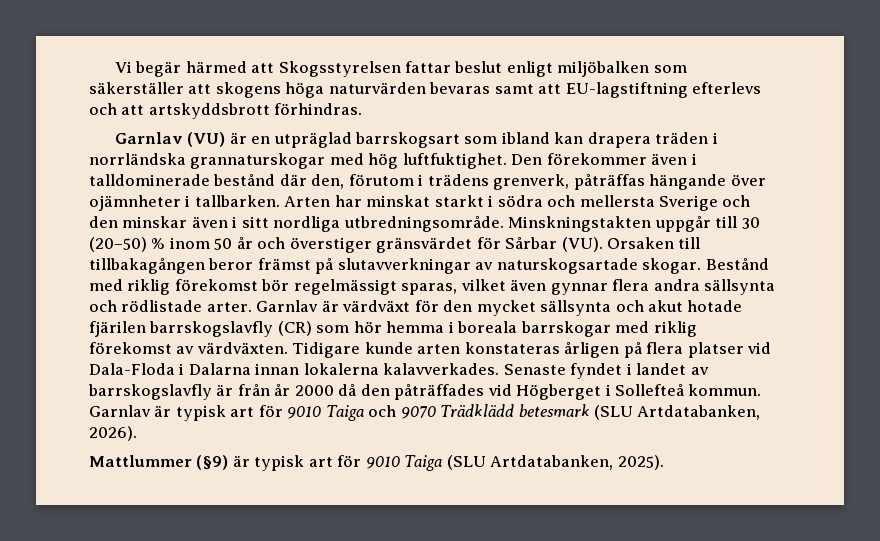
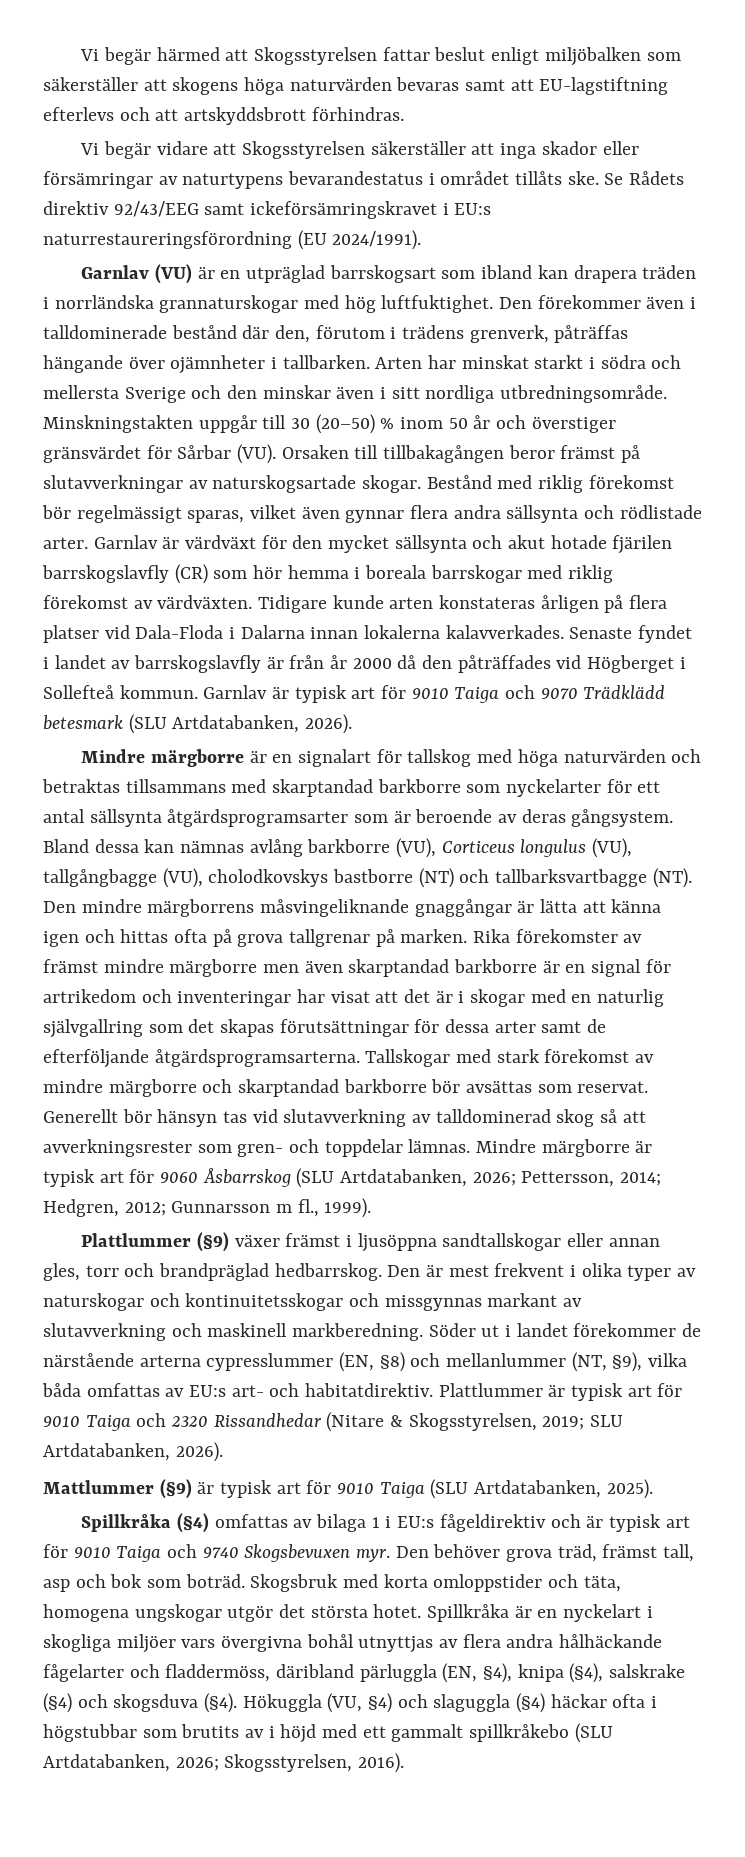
(363, 109) none -> [80,141,639,159] [43,171,685,189] [43,201,492,219] [43,230,422,250] // Vi begär vidare att Skogsstyrelsen säkerställer att inga skador eller försämringar av naturtypens bevarandestatus i området tillåts ske. Se Rådets direktiv 92/43/EEG samt ickeförsämringskravet i EU:s naturrestaureringsförordning (EU 2024/1991).
(137, 433) none -> [81,749,702,767] [42,779,661,797] [43,809,674,827] [43,838,633,858] [43,868,692,888] [43,899,662,917] [43,929,643,947] [43,959,671,977] [43,989,665,1007] [43,1019,607,1038] [43,1049,655,1068] [43,1079,649,1097] [43,1109,646,1127] [43,1139,653,1157] [43,1168,662,1188] [43,1198,372,1218] [81,1232,660,1252] [43,1263,697,1281] [43,1293,583,1311] [43,1323,702,1341] [43,1352,688,1372] [42,1383,683,1401] [43,1412,624,1432] [43,1442,223,1462] // Mindre märgborre är en signalart för tallskog med höga naturvärden och betraktas tillsammans med skarptandad barkborre som nyckelarter för ett antal sällsynta åtgärdsprogramsarter som är beroende av deras gångsystem. Bland dessa kan nämnas avlång barkborre (VU), Corticeus longulus (VU), tallgångbagge (VU), cholodkovskys bastborre (NT) och tallbarksvartbagge (NT). Den mindre märgborrens måsvingeliknande gnaggångar är lätta att känna igen och hittas ofta på grova tallgrenar på marken. Rika förekomster av främst mindre märgborre men även skarptandad barkborre är en signal för artrikedom och inventeringar har visat att det är i skogar med en naturlig självgallring som det skapas förutsättningar för dessa arter samt de efterföljande åtgärdsprogramsarterna. Tallskogar med stark förekomst av mindre märgborre och skarptandad barkborre bör avsättas som reservat. Generellt bör hänsyn tas vid slutavverkning av talldominerad skog så att avverkningsrester som gren- och toppdelar lämnas. Mindre märgborre är typisk art för 9060 Åsbarrskog (SLU Artdatabanken, 2026; Pettersson, 2014; Hedgren, 2012; Gunnarsson m fl., 1999). // Plattlummer (§9) växer främst i ljusöppna sandtallskogar eller annan gles, torr och brandpräglad hedbarrskog. Den är mest frekvent i olika typer av naturskogar och kontinuitetsskogar och missgynnas markant av slutavverkning och maskinell markberedning. Söder ut i landet förekommer de närstående arterna cypresslummer (EN, §8) och mellanlummer (NT, §9), vilka båda omfattas av EU:s art- och habitatdirektiv. Plattlummer är typisk art för 9010 Taiga och 2320 Rissandhedar (Nitare & Skogsstyrelsen, 2019; SLU Artdatabanken, 2026).
(664, 462) none -> [81,1513,690,1533] [43,1544,695,1562] [43,1574,621,1592] [43,1604,653,1622] [43,1634,663,1653] [43,1663,686,1683] [43,1693,658,1713] [43,1723,613,1743] [43,1753,405,1773] // Spillkråka (§4) omfattas av bilaga 1 i EU:s fågeldirektiv och är typisk art för 9010 Taiga och 9740 Skogsbevuxen myr. Den behöver grova träd, främst tall, asp och bok som boträd. Skogsbruk med korta omloppstider och täta, homogena ungskogar utgör det största hotet. Spillkråka är en nyckelart i skogliga miljöer vars övergivna bohål utnyttjas av flera andra hålhäckande fågelarter och fladdermöss, däribland pärluggla (EN, §4), knipa (§4), salskrake (§4) och skogsduva (§4). Hökuggla (VU, §4) och slaguggla (§4) häckar ofta i högstubbar som brutits av i höjd med ett gammalt spillkråkebo (SLU Artdatabanken, 2026; Skogsstyrelsen, 2016).

